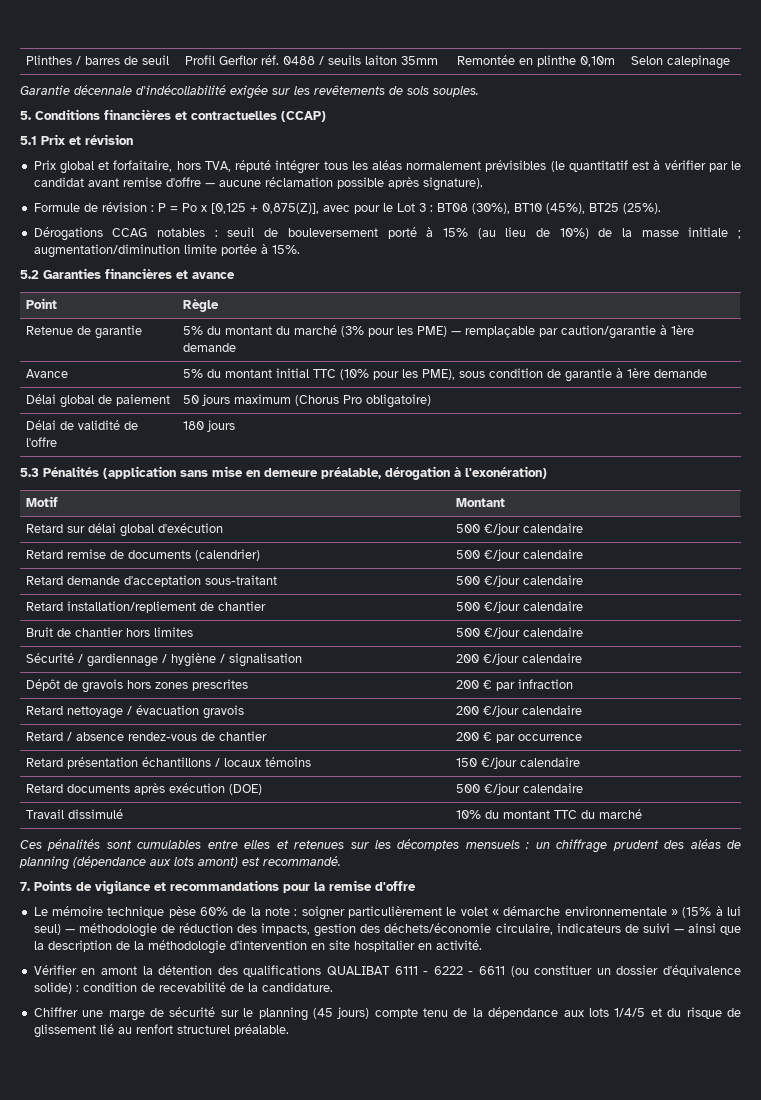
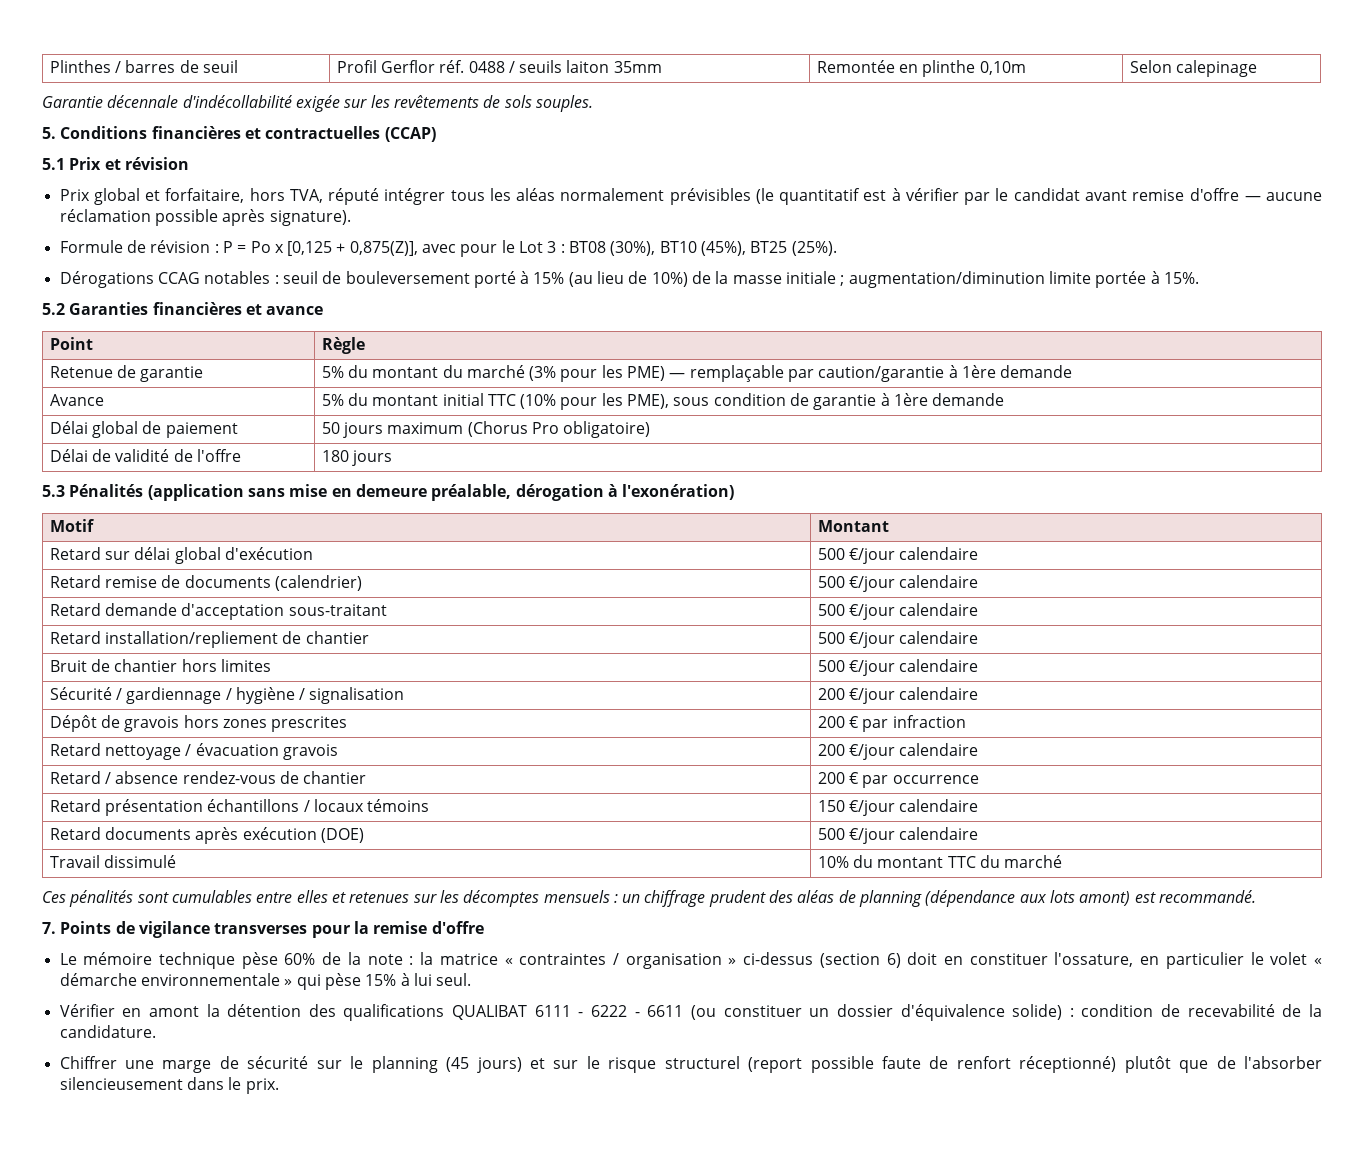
[154,880,279,891] et recommandations -> [214,923,308,934] transverses
[301,906,443,920] soigner particulièrement -> [420,952,1244,969] la matrice « contraintes / organisation » ci-dessus (section 6) doit en constituer l'ossature, en particulier
[682,906,741,918] [33,923,741,937] [33,940,482,954] (15% à lui seul) — méthodologie de réduction des impacts, gestion des déchets/économie circulaire, indicateurs de suivi — ainsi que la description de la méthodologie d'intervention en site hospitalier en activité. -> [296,973,472,990] qui pèse 15% à lui seul.
[374,1007,741,1019] [33,1024,289,1038] compte tenu de la dépendance aux lots 1/4/5 et du risque de glissement lié au renfort structurel préalable. -> [529,1056,1322,1073] [59,1077,279,1094] et sur le risque structurel (report possible faute de renfort réceptionné) plutôt que de l'absorber silencieusement dans le prix.

